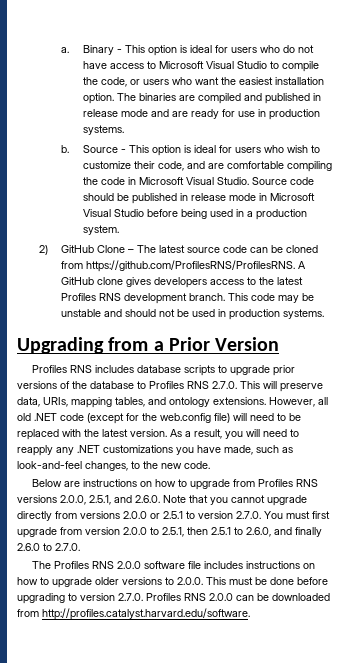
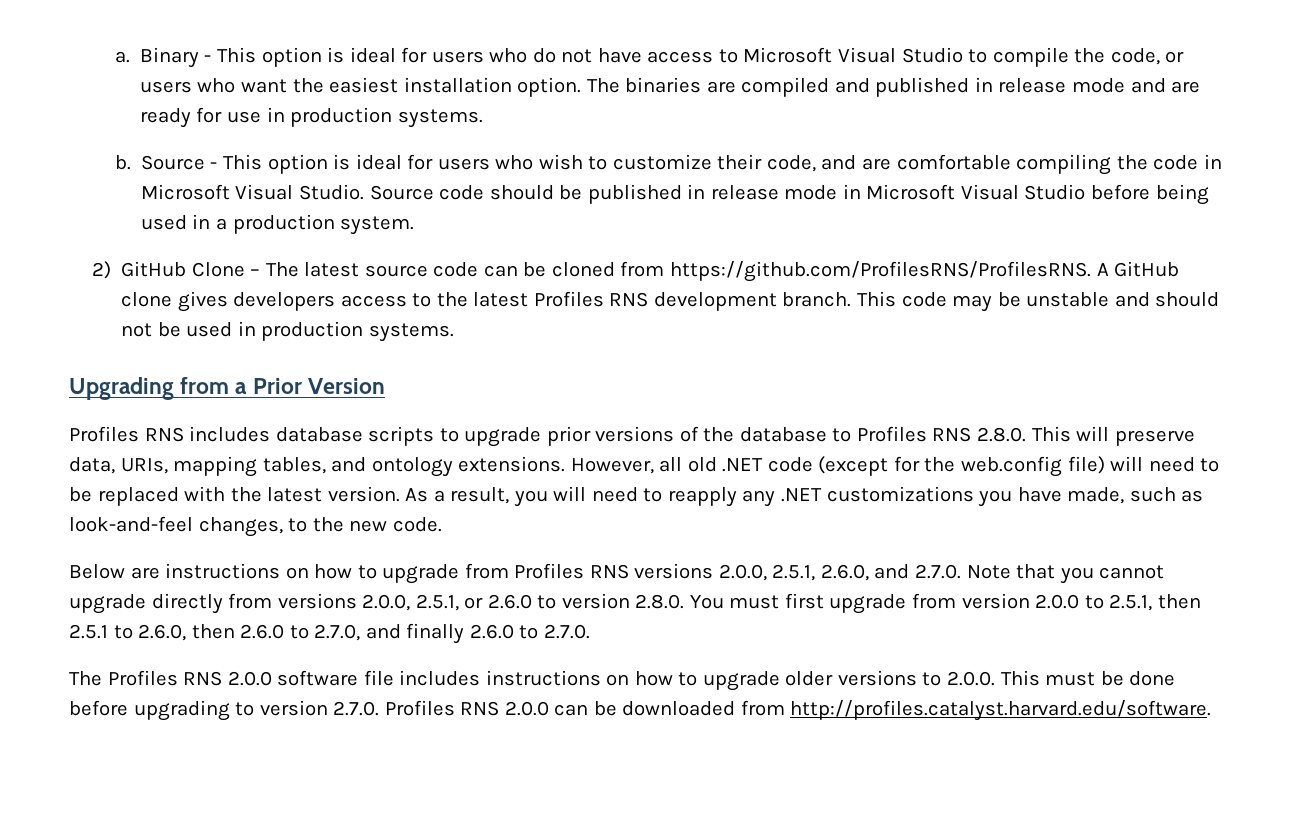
[212,381,237,389] 2.7.0. -> [977,427,1027,442] 2.8.0.
[114,495,160,503] and 2.6.0. -> [820,564,962,581] 2.6.0, and 2.7.0.
[123,511,261,519] 2.0.0 or 2.5.1 to version 2.7.0. -> [362,593,685,611] 2.0.0, 2.5.1, or 2.6.0 to version 2.8.0.
(271, 532) none -> [191,624,361,641] then 2.6.0 to 2.7.0,

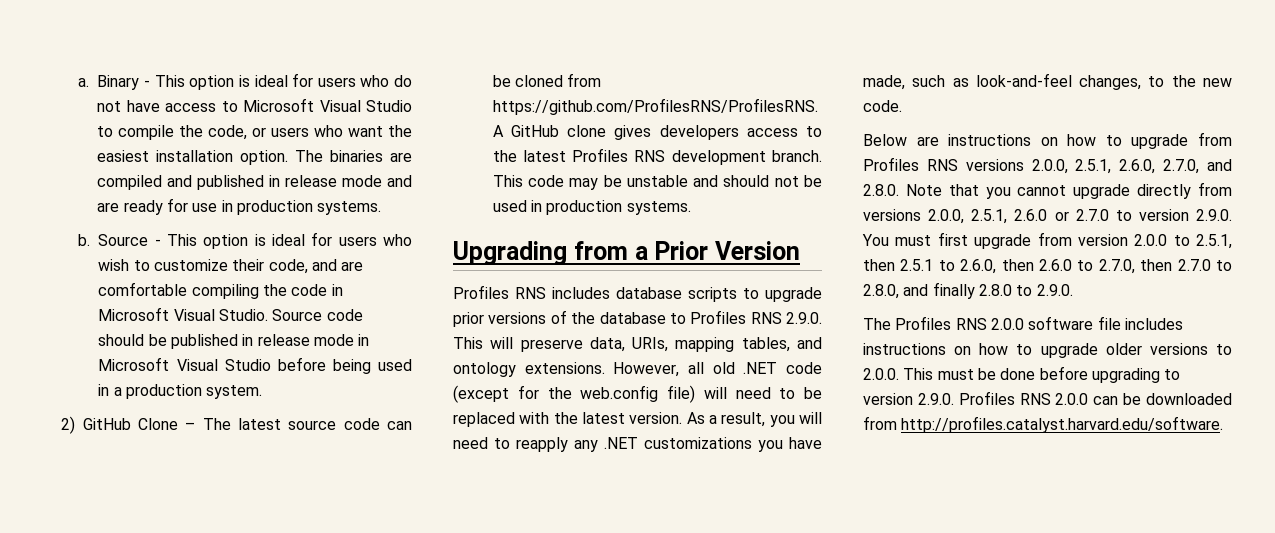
[977,427,1027,442] 2.8.0. -> [786,312,822,324] 2.9.0.
[874,564,962,579] and 2.7.0. -> [1163,159,1232,174] [863,184,899,196] 2.7.0, and 2.8.0.
[464,593,685,609] or 2.6.0 to version 2.8.0. -> [1014,209,1232,221] 2.6.0 or 2.7.0 to version 2.9.0.
[365,623,590,644] and finally 2.6.0 to 2.7.0. -> [1140,259,1232,271] [863,282,1073,299] then 2.7.0 to 2.8.0, and finally 2.8.0 to 2.9.0.
[333,701,380,716] 2.7.0. -> [917,393,954,405] 2.9.0.

